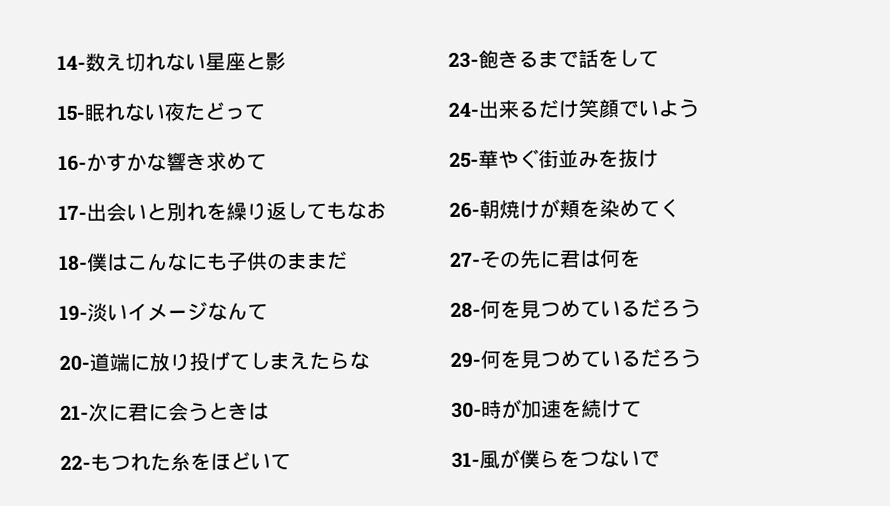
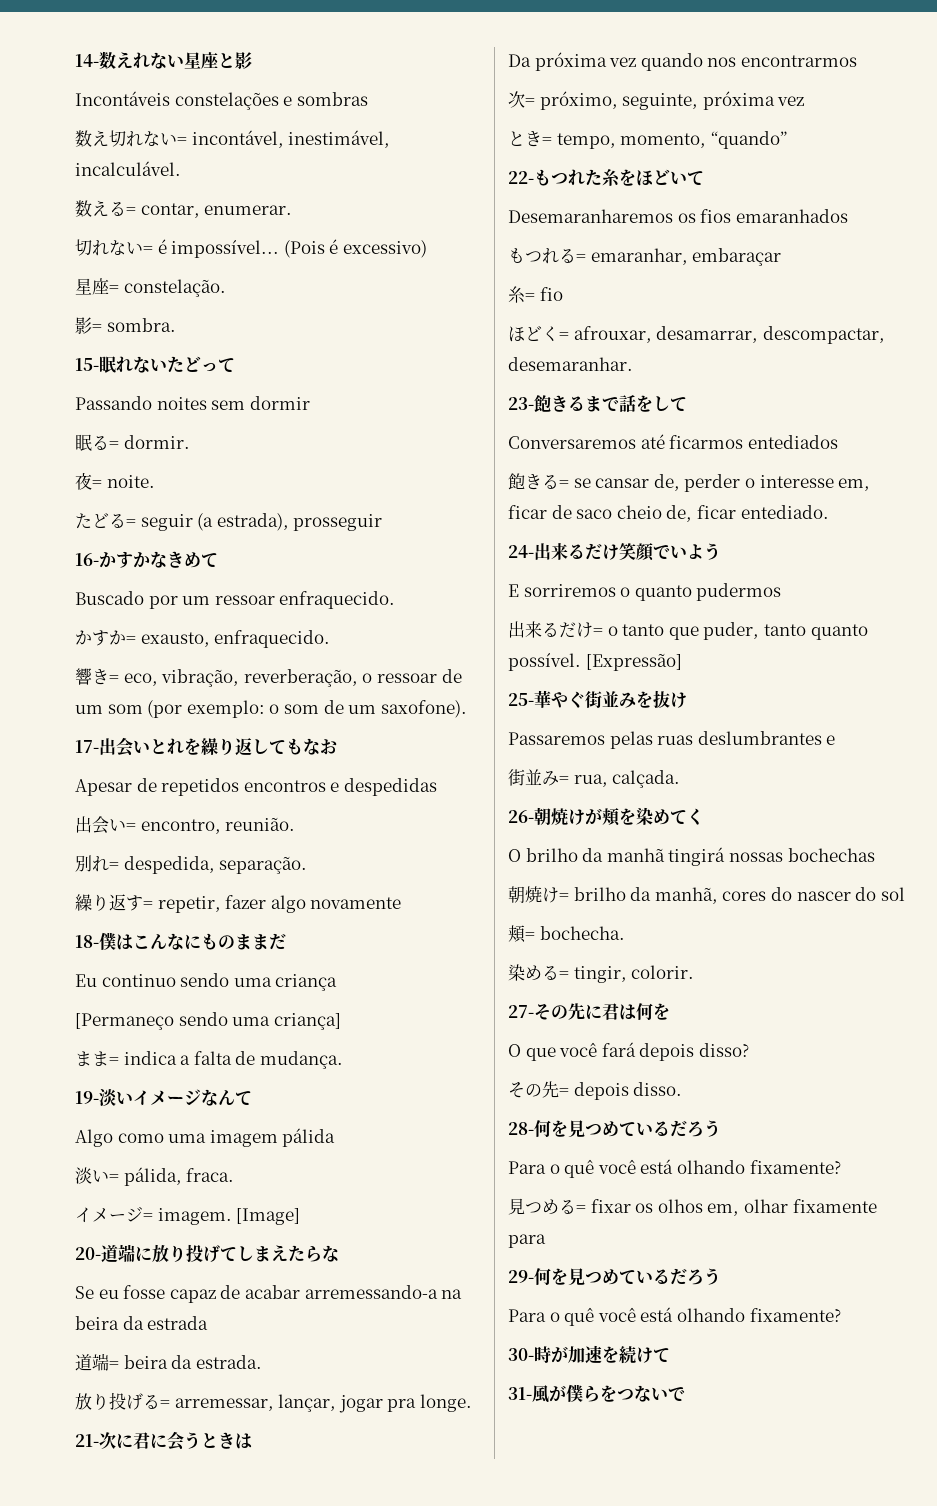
[125,52,146,72] 切 -> (133, 60) none
(286, 61) none -> [75,91,368,110] [75,130,391,148] [75,161,181,176] [75,200,293,218] [75,239,427,258] [75,278,226,297] [75,317,176,334] // Incontáveis constelações e sombras // 数え切れない= incontável, inestimável, incalculável. // 数える= contar, enumerar. // 切れない= é impossível... (Pois é excessivo) // 星座= constelação. // 影= sombra.
[164,101,185,122] 夜 -> (167, 365) none
[58,151,267,172] 16-かすかな響き求めて -> [75,396,310,410] [75,434,190,451] [75,473,155,490] [75,513,383,531] [75,551,218,568] [75,591,396,609] [75,630,331,648] [75,668,462,687] [75,700,467,718] Passando noites sem dormir // 眠る= dormir. // 夜= noite. // たどる= seguir (a estrada), prosseguir // 16-かすかなきめて // Buscado por um ressoar enfraquecido. // かすか= exausto, enfraquecido. // 響き= eco, vibração, reverberação, o ressoar de um som (por exemplo: o som de um saxofone).
[166,201,187,222] 別 -> (167, 746) none
(387, 210) none -> [75,778,437,796] [75,816,296,834] [75,855,308,874] [75,894,402,913] // Apesar de repetidos encontros e despedidas // 出会い= encontro, reunião. // 別れ= despedida, separação. // 繰り返す= repetir, fazer algo novamente
[226,251,268,271] 子供 -> (218, 941) none
(348, 260) none -> [75,973,338,991] [75,1012,341,1030] [75,1051,343,1069] // Eu continuo sendo uma criança // [Permaneço sendo uma criança] // まま= indica a falta de mudança.
(268, 312) none -> [75,1128,336,1147] [75,1167,235,1186] [75,1206,301,1225] // Algo como uma imagem pálida // 淡い= pálida, fraca. // イメージ= imagem. [Image]
(370, 360) none -> [75,1285,463,1303] [75,1316,209,1330] [75,1353,262,1371] [75,1392,472,1413] // Se eu fosse capaz de acabar arremessando-a na beira da estrada // 道端= beira da estrada. // 放り投げる= arremessar, lançar, jogar pra longe.
(269, 411) none -> [508,52,857,71] [508,91,805,110] [508,131,787,149] // Da próxima vez quando nos encontrarmos // 次= próximo, seguinte, próxima vez // とき= tempo, momento, “quando”
(291, 462) none -> [508,209,848,223] [508,248,782,266] [508,286,563,303] [508,326,885,344] [508,357,633,371] // Desemaranharemos os fios emaranhados // もつれる= emaranhar, embaraçar // 糸= fio // ほどく= afrouxar, desamarrar, descompactar, desemaranhar.
(659, 59) none -> [508,434,838,449] [508,473,871,492] [508,505,829,522] // Conversaremos até ficarmos entediados // 飽きる= se cansar de, perder o interesse em, ficar de saco cheio de, ficar entediado.
(699, 109) none -> [508,583,782,601] [508,621,868,640] [508,653,682,671] // E sorriremos o quanto pudermos // 出来るだけ= o tanto que puder, tanto quanto possível. [Expressão]
(659, 158) none -> [508,731,836,749] [508,769,681,788] // Passaremos pelas ruas deslumbrantes e // 街並み= rua, calçada.
(680, 208) none -> [508,847,875,866] [508,886,905,904] [508,925,625,943] [508,964,695,983] // O brilho da manhã tingirá nossas bochechas // 朝焼け= brilho da manhã, cores do nascer do sol // 頬= bochecha. // 染める= tingir, colorir.
(641, 258) none -> [508,1042,749,1061] [508,1081,683,1100] // O que você fará depois disso? // その先= depois disso.
(701, 309) none -> [508,1159,841,1178] [508,1198,877,1216] [508,1234,546,1248] // Para o quê você está olhando fixamente? // 見つめる= fixar os olhos em, olhar fixamente para
(701, 359) none -> [508,1307,841,1326] // Para o quê você está olhando fixamente?

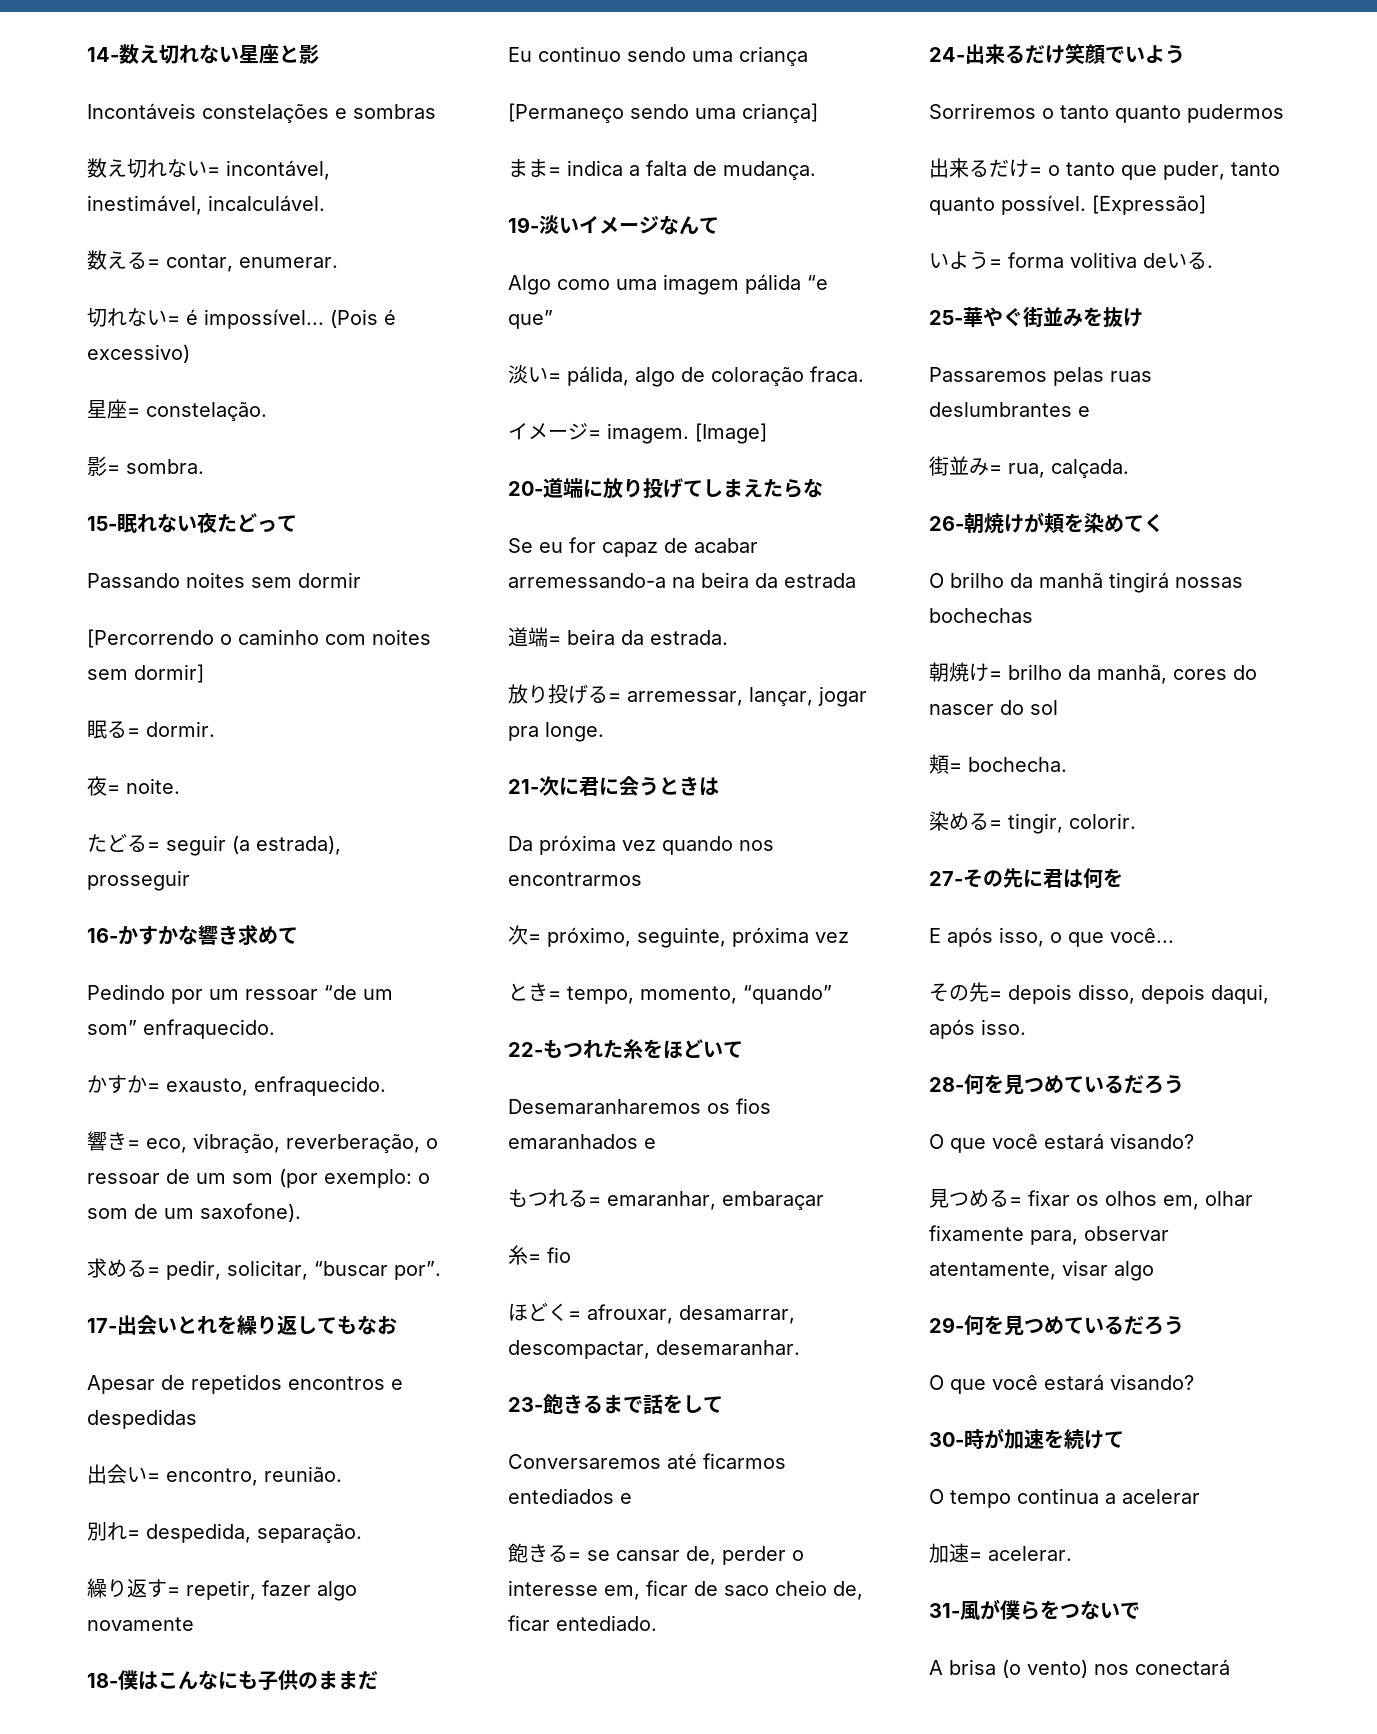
(133, 60) none -> [159,44,179,64] 切
(167, 365) none -> [197,513,217,533] 夜
(310, 403) none -> [87,629,431,648] [87,664,204,683] // [Percorrendo o caminho com noites sem dormir]
[167,551,184,568] き -> [198,925,258,946] 響き求
[75,591,144,605] Buscado -> [87,984,165,1000] Pedindo
(275, 600) none -> [324,985,393,1000] [87,1020,137,1035] “de um som”
(467, 709) none -> [87,1258,441,1280] // 求める= pedir, solicitar, “buscar por”.
(218, 941) none -> [258,1670,298,1691] 子供
(336, 1137) none -> [807,275,828,290] [508,310,553,329] “e que”
(182, 1176) none -> [635,367,804,387] algo de coloração
[123,1285,166,1299] fosse -> [569,537,596,553] for
(848, 216) none -> [644,1138,656,1149] e
(838, 442) none -> [620,1493,632,1504] e
[508,584,631,597] E sorriremos o -> [929,103,1109,119] Sorriremos o tanto
(682, 662) none -> [929,251,1213,269] // いよう= forma volitiva deいる.
[508,1042,749,1061] O que você fará depois disso? -> [929,927,1174,947] E após isso, o que você...
[633,1082,683,1096] disso. -> [1078,984,1269,1004] [929,1019,1026,1039] disso, depois daqui, após isso.
[508,1159,841,1178] Para o quê você está olhando fixamente? -> [929,1133,1194,1153] O que você estará visando?
[508,1234,546,1248] para -> [1030,1226,1169,1245] [929,1260,1154,1281] para, observar atentamente, visar algo
[508,1307,841,1326] Para o quê você está olhando fixamente? -> [929,1374,1194,1394] O que você estará visando?
(670, 1355) none -> [929,1488,1200,1508] [929,1543,1072,1563] // O tempo continua a acelerar // 加速= acelerar.
(685, 1394) none -> [929,1659,1230,1678] // A brisa (o vento) nos conectará

